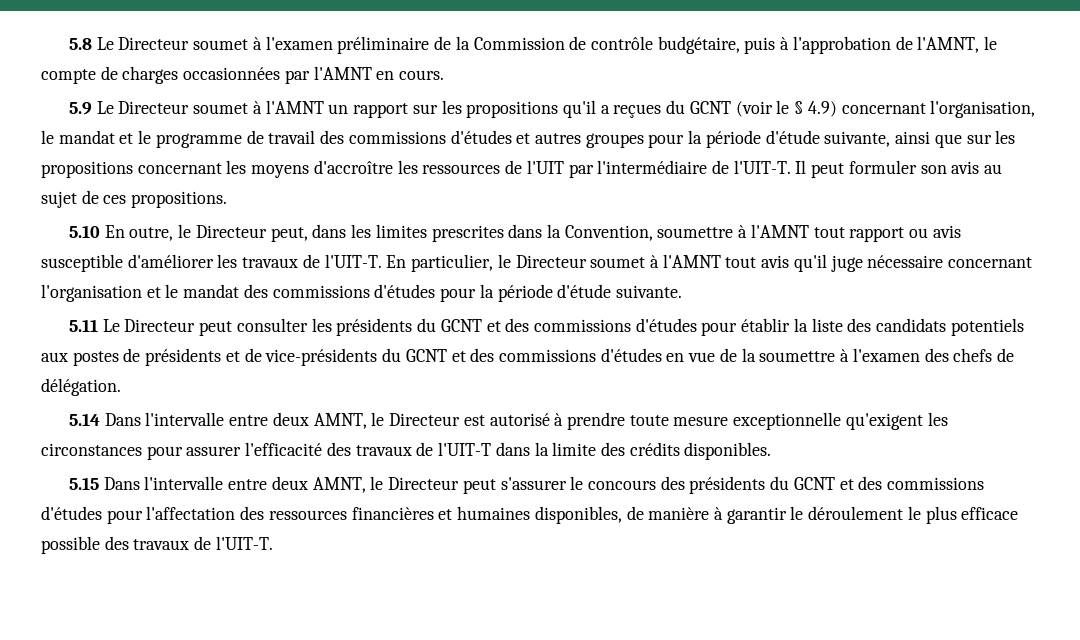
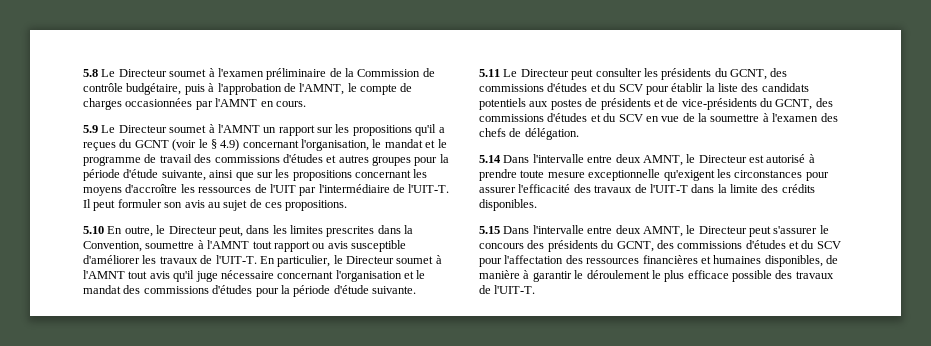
[440,318,697,332] GCNT et des commissions d'études -> [730,68,788,80] [479,83,643,92] GCNT, des commissions d'études et du SCV
[405,348,662,362] GCNT et des commissions d'études -> [775,98,833,110] [479,113,643,122] GCNT, des commissions d'études et du SCV
[793,476,985,490] [41,506,102,520] GCNT et des commissions d'études -> [616,240,841,252] GCNT, des commissions d'études et du SCV

